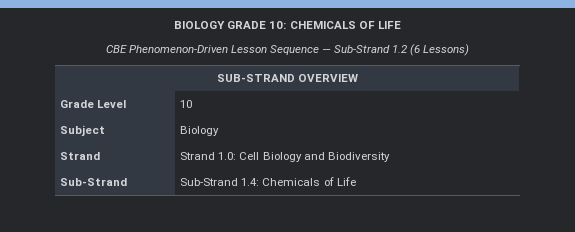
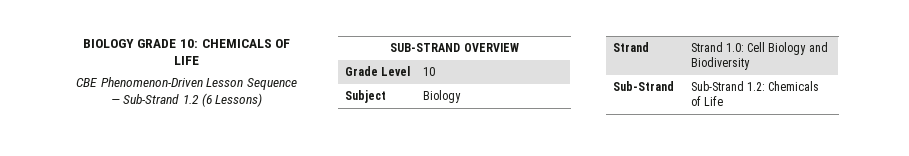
[241,178,260,186] 1.4: -> [746,82,765,91] 1.2:

